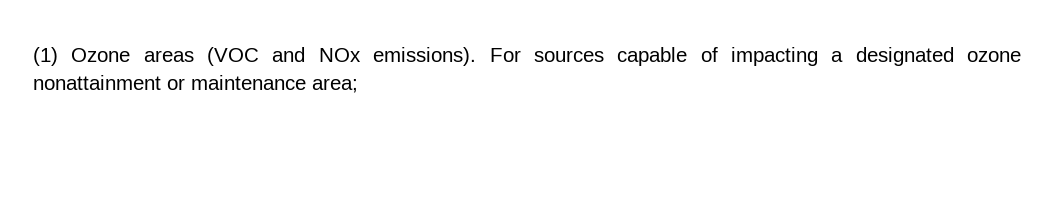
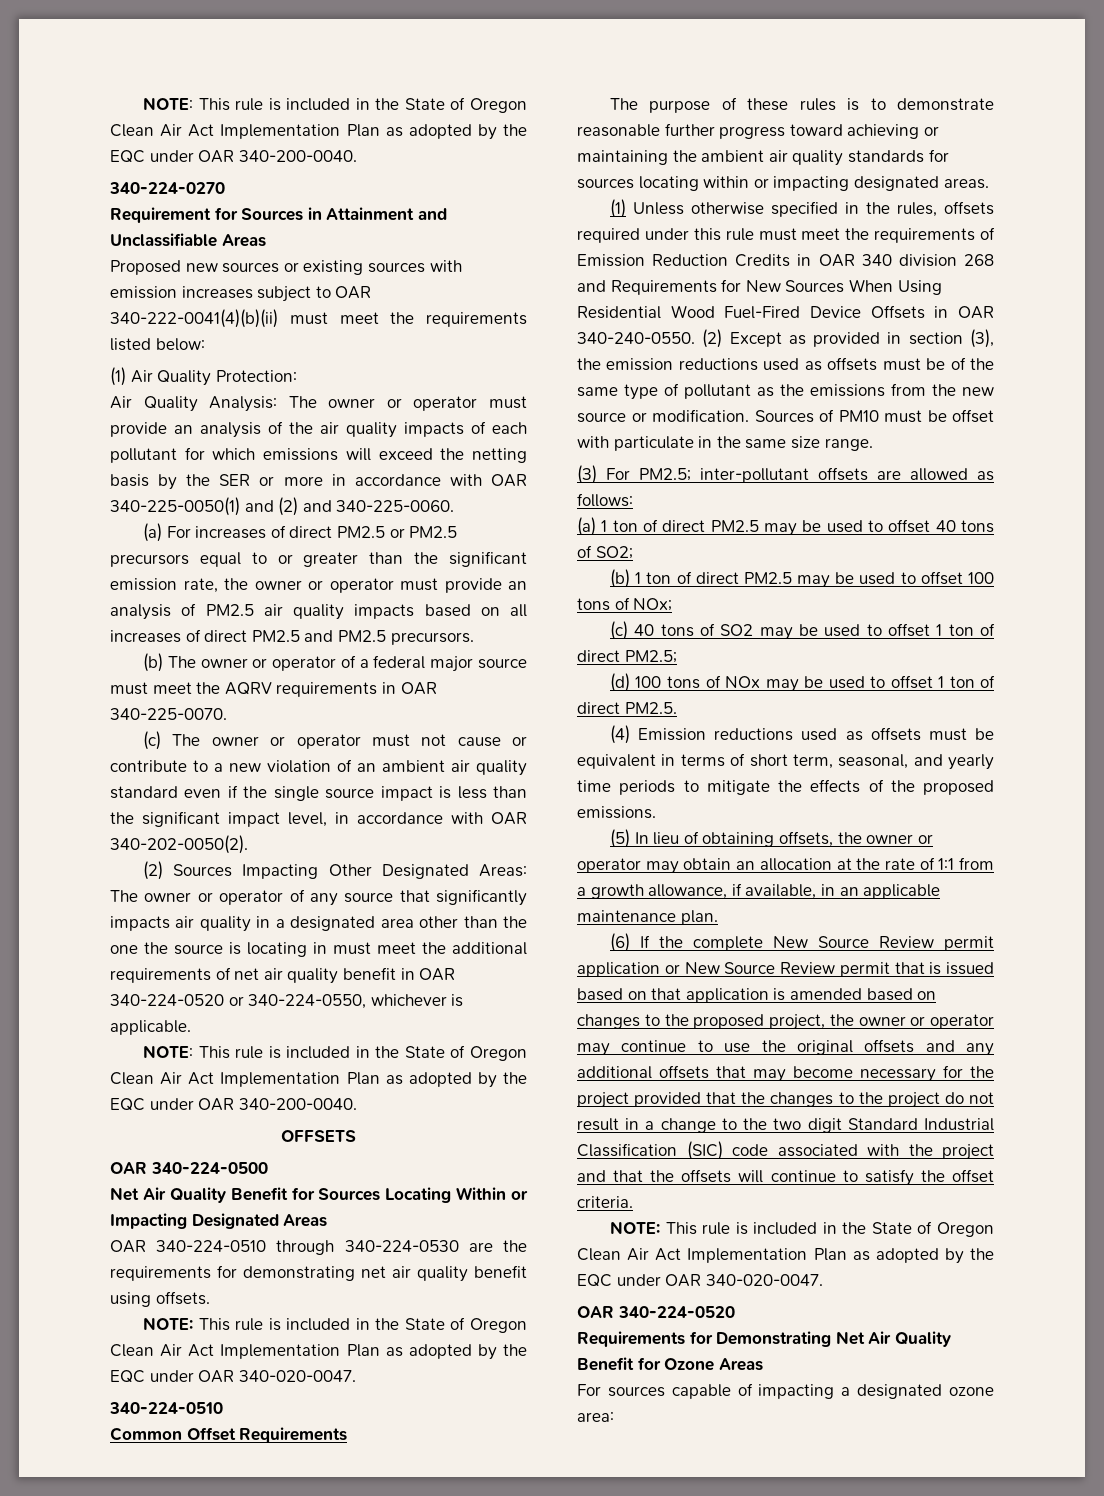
[33,47,477,66] (1) Ozone areas (VOC and NOx emissions). -> [142,97,528,113] [110,124,527,140] [110,150,357,163] [109,182,225,194] [110,207,447,223] [110,233,266,247] [110,260,462,275] [110,286,372,302] [110,309,527,328] [110,338,205,351] [110,367,297,386] [110,396,527,412] [110,421,527,438] [110,447,527,463] [110,474,527,490] [110,497,455,516] [142,523,458,542] [110,551,527,567] [110,578,527,593] [110,603,527,620] [110,629,474,645] [142,653,527,672] [110,682,437,697] [110,708,227,720] [142,731,527,750] [110,759,527,776] [110,785,528,801] [110,811,527,827] [110,835,248,854] [142,861,527,880] [110,889,527,906] [110,916,528,932] [110,942,527,957] [110,967,456,984] [110,994,464,1009] [110,1020,191,1035] [142,1045,528,1061] [110,1072,527,1088] [110,1098,357,1111] [281,1130,356,1142] [110,1162,268,1174] [110,1187,528,1203] [110,1213,328,1229] [110,1240,527,1255] [110,1265,527,1282] [110,1291,210,1307] [142,1317,528,1333] [110,1344,527,1360] [110,1370,356,1383] [109,1402,223,1414] [110,1427,348,1443] [609,97,994,113] [577,123,939,139] [577,149,949,166] [577,176,989,191] [609,199,994,218] [577,227,995,243] [577,254,994,267] [577,279,942,295] [577,305,994,319] [577,329,994,348] [577,357,995,371] [577,383,994,400] [577,409,994,423] [577,436,873,451] [577,465,994,484] [577,493,633,507] [577,517,994,536] [577,545,633,559] [609,569,994,588] [577,597,673,611] [609,621,995,640] [577,650,677,663] [609,673,995,692] [577,702,677,714] [609,725,994,744] [577,753,994,770] [577,779,994,795] [577,806,656,819] [609,829,933,848] [577,857,994,874] [577,883,941,899] [577,910,718,925] [609,933,994,952] [577,962,994,977] [577,988,937,1003] [577,1014,994,1030] [577,1039,994,1056] [577,1065,994,1082] [577,1092,994,1108] [577,1118,994,1133] [577,1141,994,1160] [577,1169,994,1186] [577,1196,633,1208] [609,1221,995,1237] [577,1248,994,1264] [577,1274,823,1287] [577,1306,735,1318] [577,1331,951,1347] [577,1357,763,1371] NOTE: This rule is included in the State of Oregon Clean Air Act Implementation Plan as adopted by the EQC under OAR 340-200-0040. // 340-224-0270 // Requirement for Sources in Attainment and Unclassifiable Areas // Proposed new sources or existing sources with emission increases subject to OAR 340-222-0041(4)(b)(ii) must meet the requirements listed below: // (1) Air Quality Protection: // Air Quality Analysis: The owner or operator must provide an analysis of the air quality impacts of each pollutant for which emissions will exceed the netting basis by the SER or more in accordance with OAR 340-225-0050(1) and (2) and 340-225-0060. // (a) For increases of direct PM2.5 or PM2.5 precursors equal to or greater than the significant emission rate, the owner or operator must provide an analysis of PM2.5 air quality impacts based on all increases of direct PM2.5 and PM2.5 precursors. // (b) The owner or operator of a federal major source must meet the AQRV requirements in OAR 340-225-0070. // (c) The owner or operator must not cause or contribute to a new violation of an ambient air quality standard even if the single source impact is less than the significant impact level, in accordance with OAR 340-202-0050(2). // (2) Sources Impacting Other Designated Areas: The owner or operator of any source that significantly impacts air quality in a designated area other than the one the source is locating in must meet the additional requirements of net air quality benefit in OAR 340-224-0520 or 340-224-0550, whichever is applicable. // NOTE: This rule is included in the State of Oregon Clean Air Act Implementation Plan as adopted by the EQC under OAR 340-200-0040. // OFFSETS // OAR 340-224-0500 // Net Air Quality Benefit for Sources Locating Within or Impacting Designated Areas // OAR 340-224-0510 through 340-224-0530 are the requirements for demonstrating net air quality benefit using offsets. // NOTE: This rule is included in the State of Oregon Clean Air Act Implementation Plan as adopted by the EQC under OAR 340-020-0047. // 340-224-0510 // Common Offset Requirements // The purpose of these rules is to demonstrate reasonable further progress toward achieving or maintaining the ambient air quality standards for sources locating within or impacting designated areas. // (1) Unless otherwise specified in the rules, offsets required under this rule must meet the requirements of Emission Reduction Credits in OAR 340 division 268 and Requirements for New Sources When Using Residential Wood Fuel-Fired Device Offsets in OAR 340-240-0550. (2) Except as provided in section (3), the emission reductions used as offsets must be of the same type of pollutant as the emissions from the new source or modification. Sources of PM10 must be offset with particulate in the same size range. // (3) For PM2.5; inter-pollutant offsets are allowed as follows: // (a) 1 ton of direct PM2.5 may be used to offset 40 tons of SO2; // (b) 1 ton of direct PM2.5 may be used to offset 100 tons of NOx; // (c) 40 tons of SO2 may be used to offset 1 ton of direct PM2.5; // (d) 100 tons of NOx may be used to offset 1 ton of direct PM2.5. // (4) Emission reductions used as offsets must be equivalent in terms of short term, seasonal, and yearly time periods to mitigate the effects of the proposed emissions. // (5) In lieu of obtaining offsets, the owner or operator may obtain an allocation at the rate of 1:1 from a growth allowance, if available, in an applicable maintenance plan. // (6) If the complete New Source Review permit application or New Source Review permit that is issued based on that application is amended based on changes to the proposed project, the owner or operator may continue to use the original offsets and any additional offsets that may become necessary for the project provided that the changes to the project do not result in a change to the two digit Standard Industrial Classification (SIC) code associated with the project and that the offsets will continue to satisfy the offset criteria. // NOTE: This rule is included in the State of Oregon Clean Air Act Implementation Plan as adopted by the EQC under OAR 340-020-0047. // OAR 340-224-0520 // Requirements for Demonstrating Net Air Quality Benefit for Ozone Areas //
[33,75,358,93] nonattainment or maintenance area; -> [577,1412,614,1422] area:

